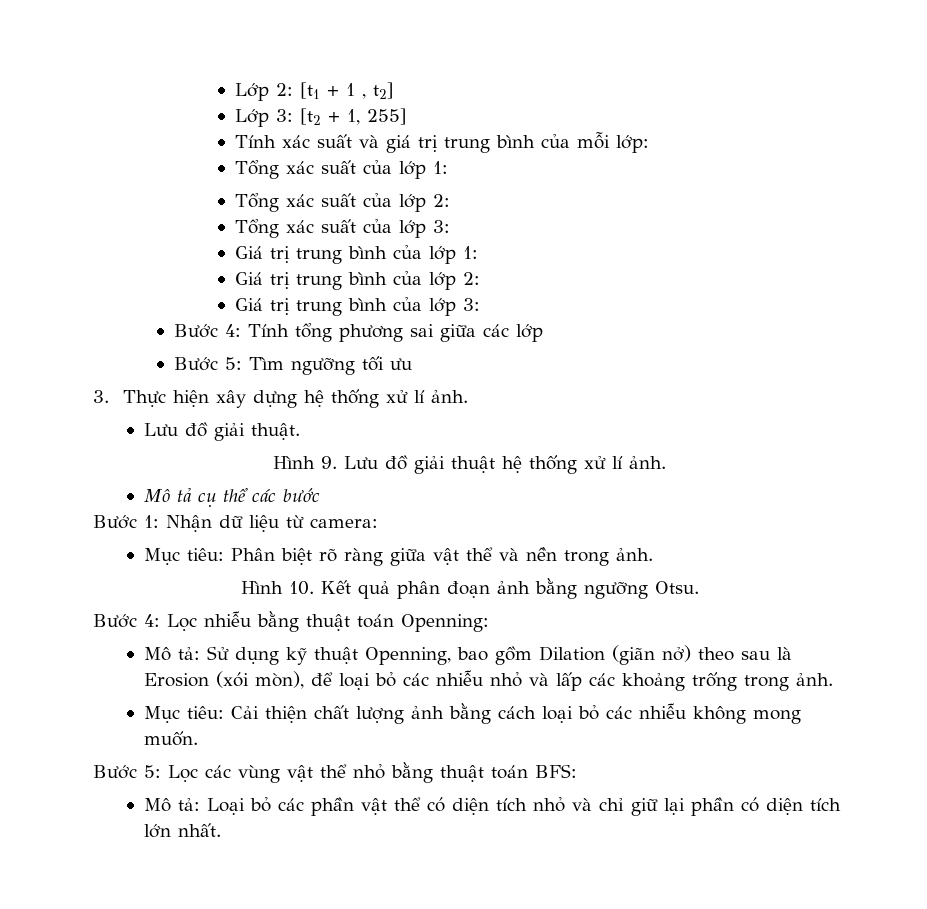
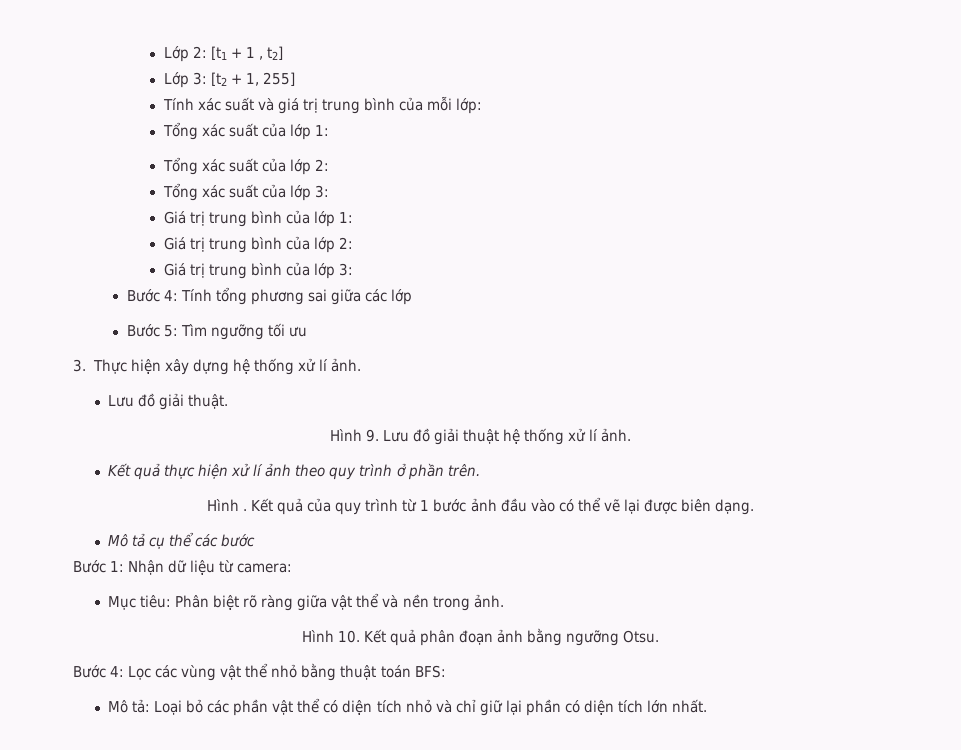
(666, 462) none -> [108,463,480,480] [207,497,754,515] // Kết quả thực hiện xử lí ảnh theo quy trình ở phần trên. // Hình . Kết quả của quy trình từ 1 bước ảnh đầu vào có thể vẽ lại được biên dạng.
[204,611,489,632] [144,645,793,665] [144,670,834,691] [144,703,802,724] [144,731,199,746] [93,765,198,783] nhiễu bằng thuật toán Openning: // Mô tả: Sử dụng kỹ thuật Openning, bao gồm Dilation (giãn nở) theo sau là Erosion (xói mòn), để loại bỏ các nhiễu nhỏ và lấp các khoảng trống trong ảnh. // Mục tiêu: Cải thiện chất lượng ảnh bằng cách loại bỏ các nhiễu không mong muốn. // Bước 5: Lọc -> (152, 673) none

